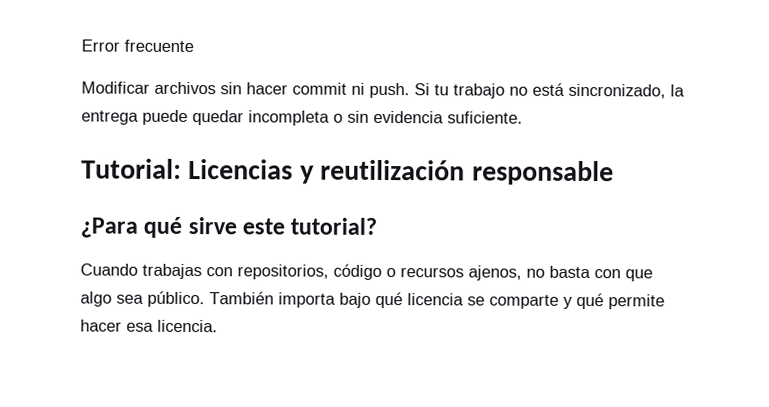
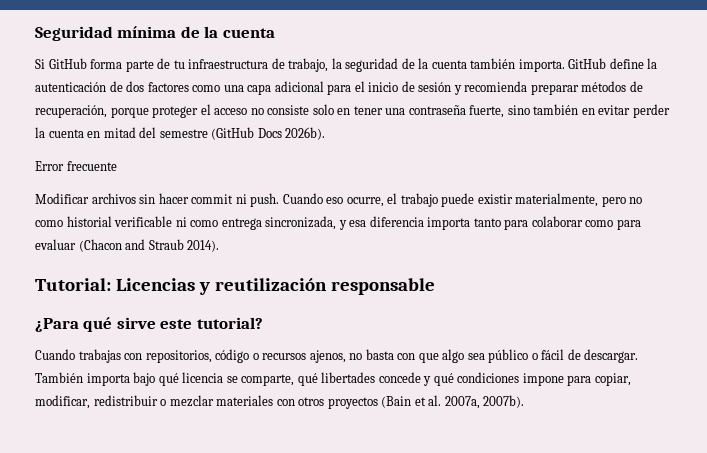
(81, 45) none -> [35,26,275,41] [35,58,658,72] [35,81,643,95] [35,104,670,118] [35,127,326,140] Seguridad mínima de la cuenta // Si GitHub forma parte de tu infraestructura de trabajo, la seguridad de la cuenta también importa. GitHub define la autenticación de dos factores como una capa adicional para el inicio de sesión y recomienda preparar métodos de recuperación, porque proteger el acceso no consiste solo en tener una contraseña fuerte, sino también en evitar perder la cuenta en mitad del semestre (GitHub Docs 2026b). //
[414,82,685,99] [81,109,523,126] Si tu trabajo no está sincronizado, la entrega puede quedar incompleta o sin evidencia suficiente. -> [282,193,643,207] [35,216,641,230] [35,239,220,252] Cuando eso ocurre, el trabajo puede existir materialmente, pero no como historial verificable ni como entrega sincronizada, y esa diferencia importa tanto para colaborar como para evaluar (Chacon and Straub 2014).
[147,290,205,308] público. -> [488,349,639,363] público o fácil de descargar.
[489,292,665,310] [80,319,218,333] comparte y qué permite hacer esa licencia. -> [241,372,631,386] [35,395,525,409] comparte, qué libertades concede y qué condiciones impone para copiar, modificar, redistribuir o mezclar materiales con otros proyectos (Bain et al. 2007a, 2007b).

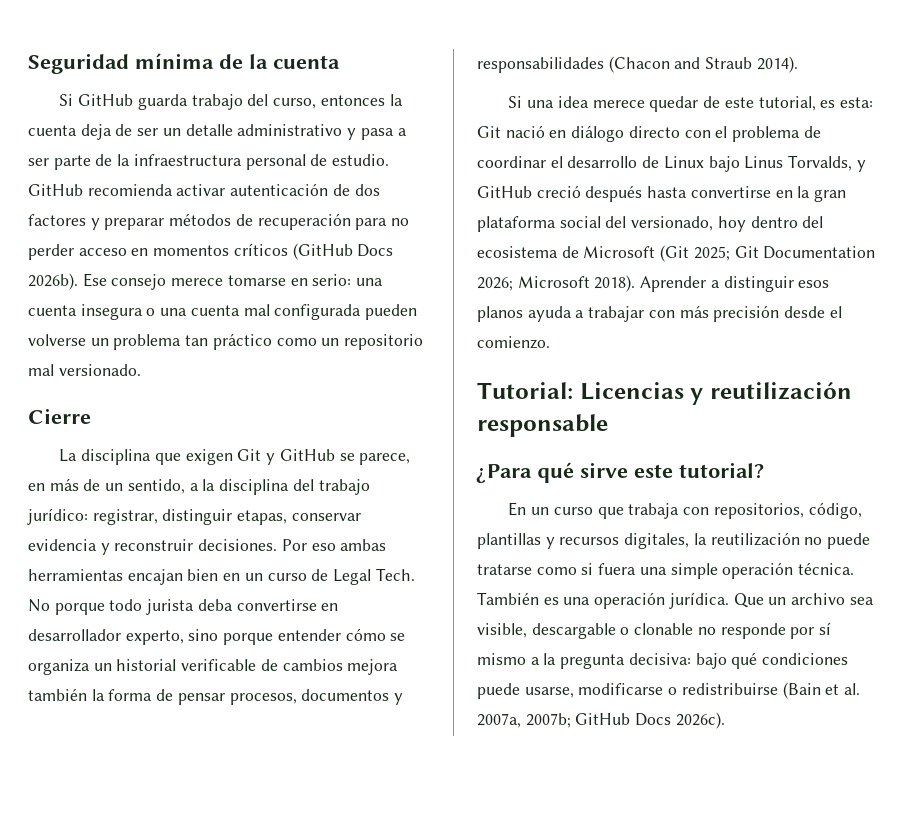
[90,58,658,72] [35,81,643,95] [35,104,670,118] [35,127,326,140] [35,161,117,171] [35,193,643,207] [35,216,641,230] [35,239,220,252] forma parte de tu infraestructura de trabajo, la seguridad de la cuenta también importa. GitHub define la autenticación de dos factores como una capa adicional para el inicio de sesión y recomienda preparar métodos de recuperación, porque proteger el acceso no consiste solo en tener una contraseña fuerte, sino también en evitar perder la cuenta en mitad del semestre (GitHub Docs 2026b). // Error frecuente // Modificar archivos sin hacer commit ni push. Cuando eso ocurre, el trabajo puede existir materialmente, pero no como historial verificable ni como entrega sincronizada, y esa diferencia importa tanto para colaborar como para evaluar (Chacon and Straub 2014). -> [137,94,403,110] [28,124,407,140] [28,154,390,170] [28,183,380,196] [28,213,410,230] [28,243,394,260] [28,273,384,290] [28,304,418,320] [28,333,424,350] [28,364,141,376] [28,408,91,424] [59,449,411,465] [28,478,370,495] [27,508,361,525] [28,539,387,555] [28,568,415,585] [28,599,339,615] [28,628,406,645] [28,659,399,675] [28,688,404,705] [477,56,798,73] [508,96,873,112] [477,125,821,142] [477,155,866,172] [477,185,847,202] [477,216,824,232] [477,245,876,262] [477,275,830,292] [477,305,842,322] [477,336,550,349] guarda trabajo del curso, entonces la cuenta deja de ser un detalle administrativo y pasa a ser parte de la infraestructura personal de estudio. GitHub recomienda activar autenticación de dos factores y preparar métodos de recuperación para no perder acceso en momentos críticos (GitHub Docs 2026b). Ese consejo merece tomarse en serio: una cuenta insegura o una cuenta mal configurada pueden volverse un problema tan práctico como un repositorio mal versionado. // Cierre // La disciplina que exigen Git y GitHub se parece, en más de un sentido, a la disciplina del trabajo jurídico: registrar, distinguir etapas, conservar evidencia y reconstruir decisiones. Por eso ambas herramientas encajan bien en un curso de Legal Tech. No porque todo jurista deba convertirse en desarrollador experto, sino porque entender cómo se organiza un historial verificable de cambios mejora también la forma de pensar procesos, documentos y responsabilidades (Chacon and Straub 2014). // Si una idea merece quedar de este tutorial, es esta: Git nació en diálogo directo con el problema de coordinar el desarrollo de Linux bajo Linus Torvalds, y GitHub creció después hasta convertirse en la gran plataforma social del versionado, hoy dentro del ecosistema de Microsoft (Git 2025; Git Documentation 2026; Microsoft 2018). Aprender a distinguir esos planos ayuda a trabajar con más precisión desde el comienzo.
[35,349,639,363] [35,372,631,386] [35,395,525,409] Cuando trabajas con repositorios, código o recursos ajenos, no basta con que algo sea público o fácil de descargar. También importa bajo qué licencia se comparte, qué libertades concede y qué condiciones impone para copiar, modificar, redistribuir o mezclar materiales con otros proyectos (Bain et al. 2007a, 2007b). -> [508,502,862,519] [477,532,871,549] [477,562,855,579] [477,592,874,609] [477,622,832,639] [477,652,849,669] [477,682,861,699] [477,712,725,729] En un curso que trabaja con repositorios, código, plantillas y recursos digitales, la reutilización no puede tratarse como si fuera una simple operación técnica. También es una operación jurídica. Que un archivo sea visible, descargable o clonable no responde por sí mismo a la pregunta decisiva: bajo qué condiciones puede usarse, modificarse o redistribuirse (Bain et al. 2007a, 2007b; GitHub Docs 2026c).

